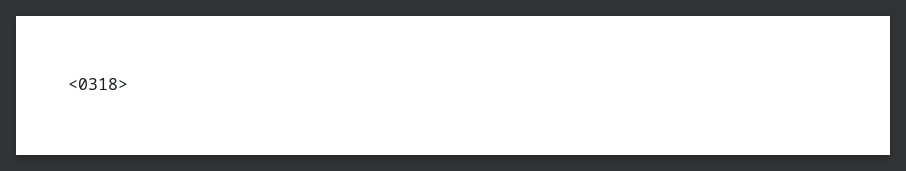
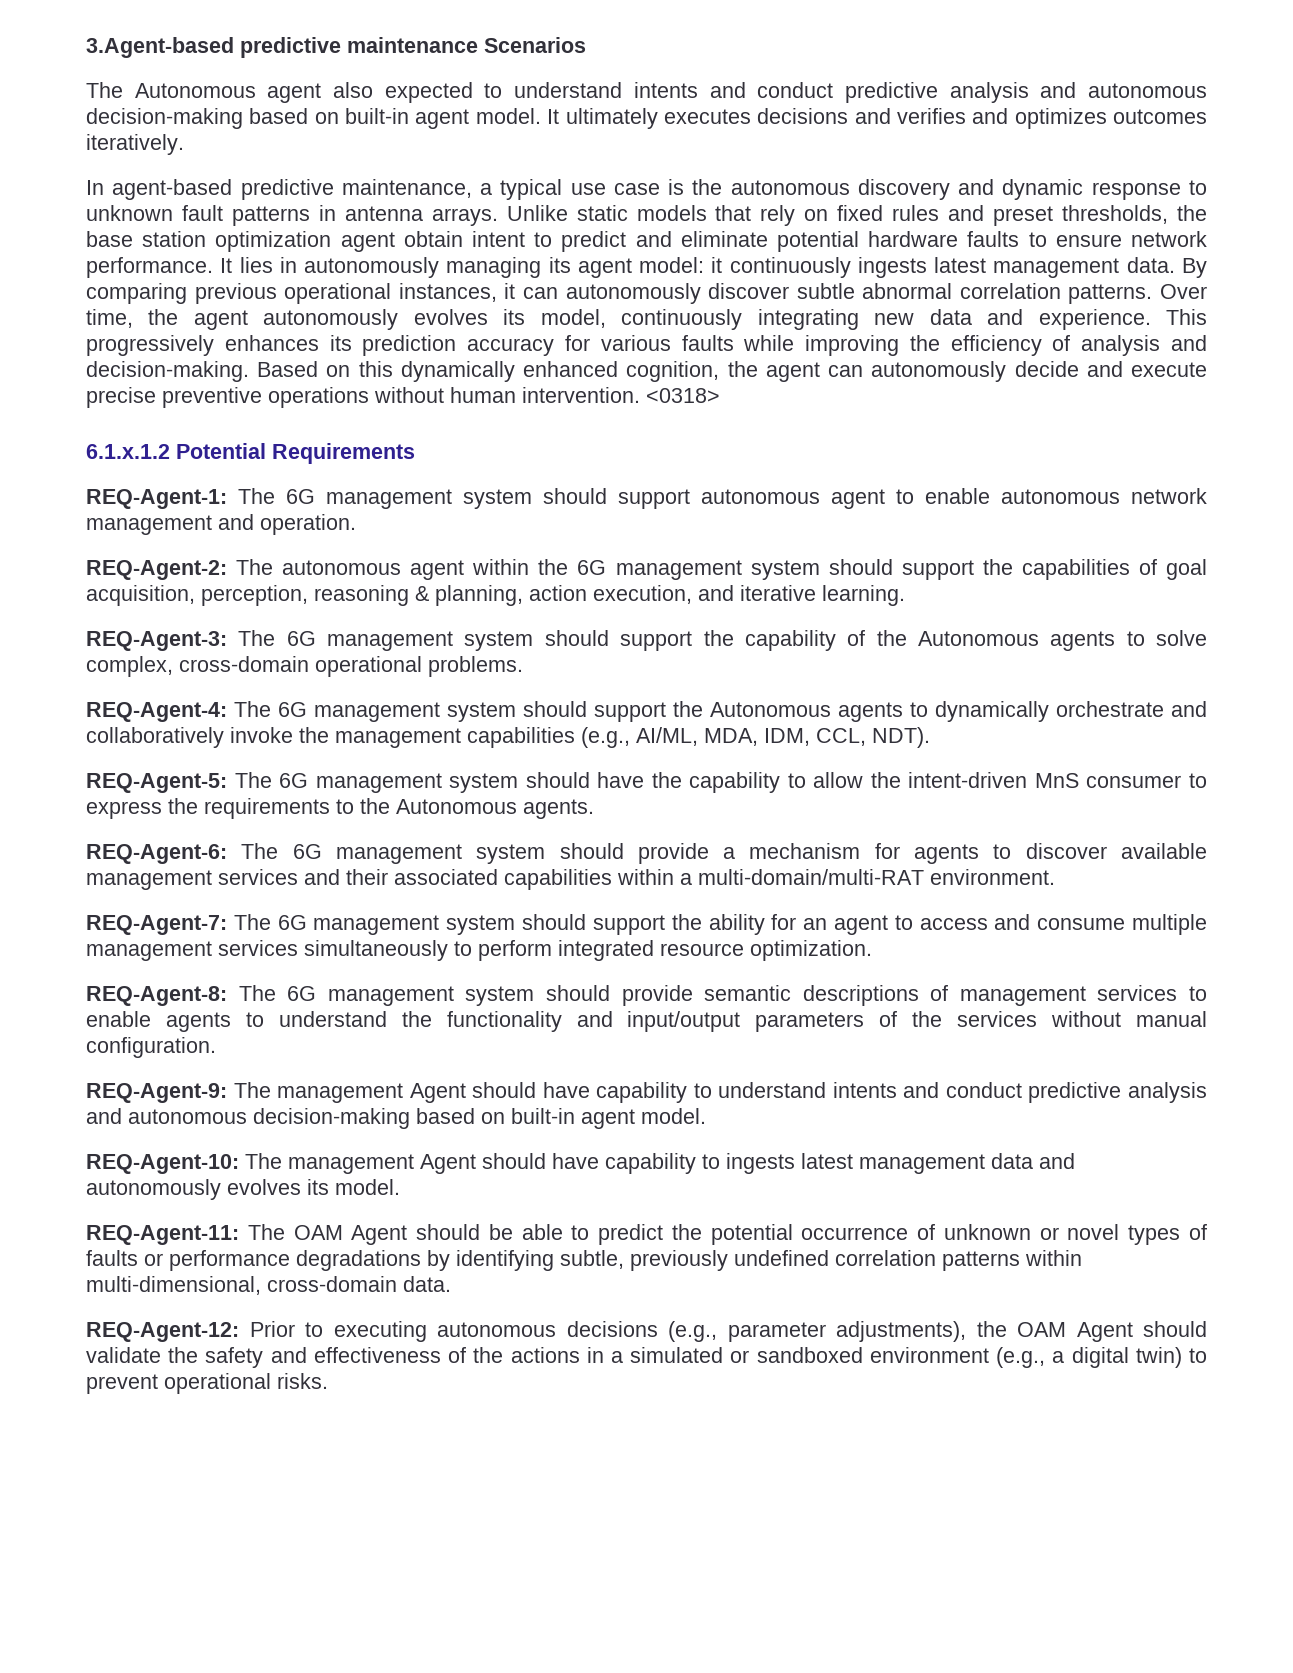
[68,78,128,90] <0318> -> [86,37,586,58] [86,82,1208,103] [86,108,1207,129] [86,134,184,155] [86,179,1207,200] [86,205,1208,226] [86,231,1208,252] [86,257,1207,278] [86,283,1207,304] [86,309,1207,330] [86,335,1208,356] [86,361,1208,382] [86,387,720,408] [86,443,415,464] [86,488,1207,509] [86,514,356,535] [86,559,1207,580] [86,585,905,606] [86,630,1208,651] [86,656,523,677] [86,701,1207,722] [86,727,930,748] [86,772,1207,793] [86,798,594,819] [86,843,1207,864] [86,869,1055,890] [86,914,1207,935] [86,940,872,961] [86,985,1208,1006] [86,1011,1207,1032] [86,1037,216,1058] [86,1082,1207,1103] [86,1108,706,1129] [86,1153,1075,1174] [86,1179,400,1200] [86,1224,1207,1245] [86,1250,1082,1271] [86,1276,451,1295] [86,1321,1207,1342] [86,1347,1207,1368] [86,1373,328,1394] 3.Agent-based predictive maintenance Scenarios // The Autonomous agent also expected to understand intents and conduct predictive analysis and autonomous decision-making based on built-in agent model. It ultimately executes decisions and verifies and optimizes outcomes iteratively. // In agent-based predictive maintenance, a typical use case is the autonomous discovery and dynamic response to unknown fault patterns in antenna arrays. Unlike static models that rely on fixed rules and preset thresholds, the base station optimization agent obtain intent to predict and eliminate potential hardware faults to ensure network performance. It lies in autonomously managing its agent model: it continuously ingests latest management data. By comparing previous operational instances, it can autonomously discover subtle abnormal correlation patterns. Over time, the agent autonomously evolves its model, continuously integrating new data and experience. This progressively enhances its prediction accuracy for various faults while improving the efficiency of analysis and decision-making. Based on this dynamically enhanced cognition, the agent can autonomously decide and execute precise preventive operations without human intervention. <0318> // 6.1.x.1.2 Potential Requirements // REQ-Agent-1: The 6G management system should support autonomous agent to enable autonomous network management and operation. // REQ-Agent-2: The autonomous agent within the 6G management system should support the capabilities of goal acquisition, perception, reasoning & planning, action execution, and iterative learning. // REQ-Agent-3: The 6G management system should support the capability of the Autonomous agents to solve complex, cross-domain operational problems. // REQ-Agent-4: The 6G management system should support the Autonomous agents to dynamically orchestrate and collaboratively invoke the management capabilities (e.g., AI/ML, MDA, IDM, CCL, NDT). // REQ-Agent-5: The 6G management system should have the capability to allow the intent-driven MnS consumer to express the requirements to the Autonomous agents. // REQ-Agent-6: The 6G management system should provide a mechanism for agents to discover available management services and their associated capabilities within a multi-domain/multi-RAT environment. // REQ-Agent-7: The 6G management system should support the ability for an agent to access and consume multiple management services simultaneously to perform integrated resource optimization. // REQ-Agent-8: The 6G management system should provide semantic descriptions of management services to enable agents to understand the functionality and input/output parameters of the services without manual configuration. // REQ-Agent-9: The management Agent should have capability to understand intents and conduct predictive analysis and autonomous decision-making based on built-in agent model. // REQ-Agent-10: The management Agent should have capability to ingests latest management data and autonomously evolves its model. // REQ-Agent-11: The OAM Agent should be able to predict the potential occurrence of unknown or novel types of faults or performance degradations by identifying subtle, previously undefined correlation patterns within multi-dimensional, cross-domain data. // REQ-Agent-12: Prior to executing autonomous decisions (e.g., parameter adjustments), the OAM Agent should validate the safety and effectiveness of the actions in a simulated or sandboxed environment (e.g., a digital twin) to prevent operational risks.

